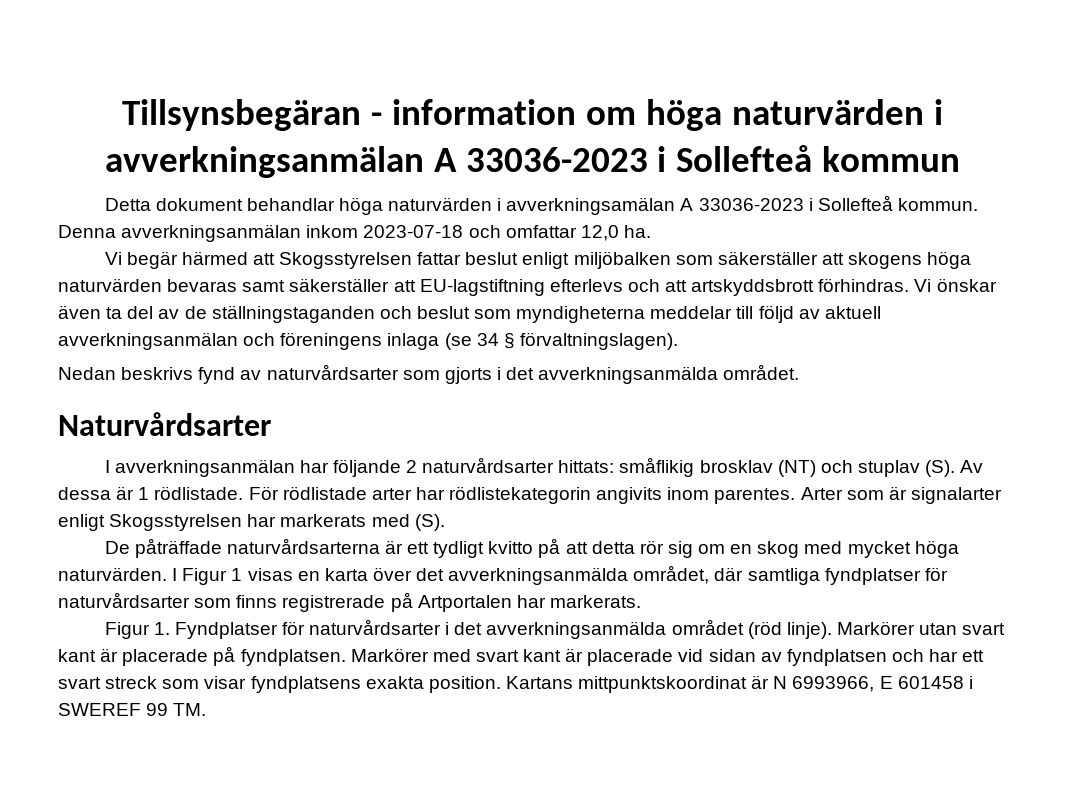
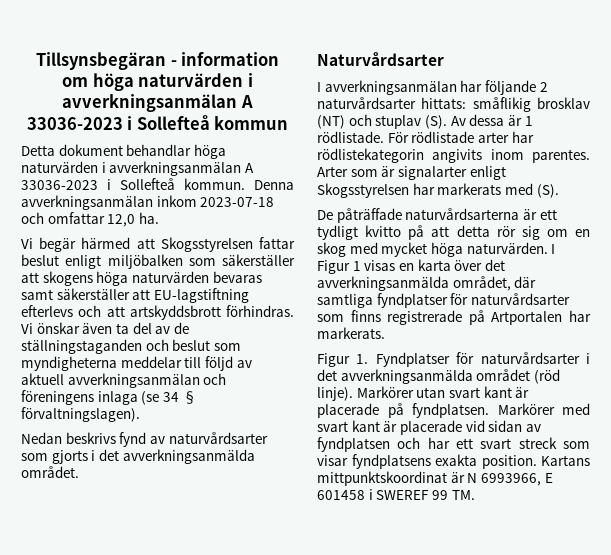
[506,197,676,215] avverkningsamälan -> [109,161,242,176] avverkningsanmälan

